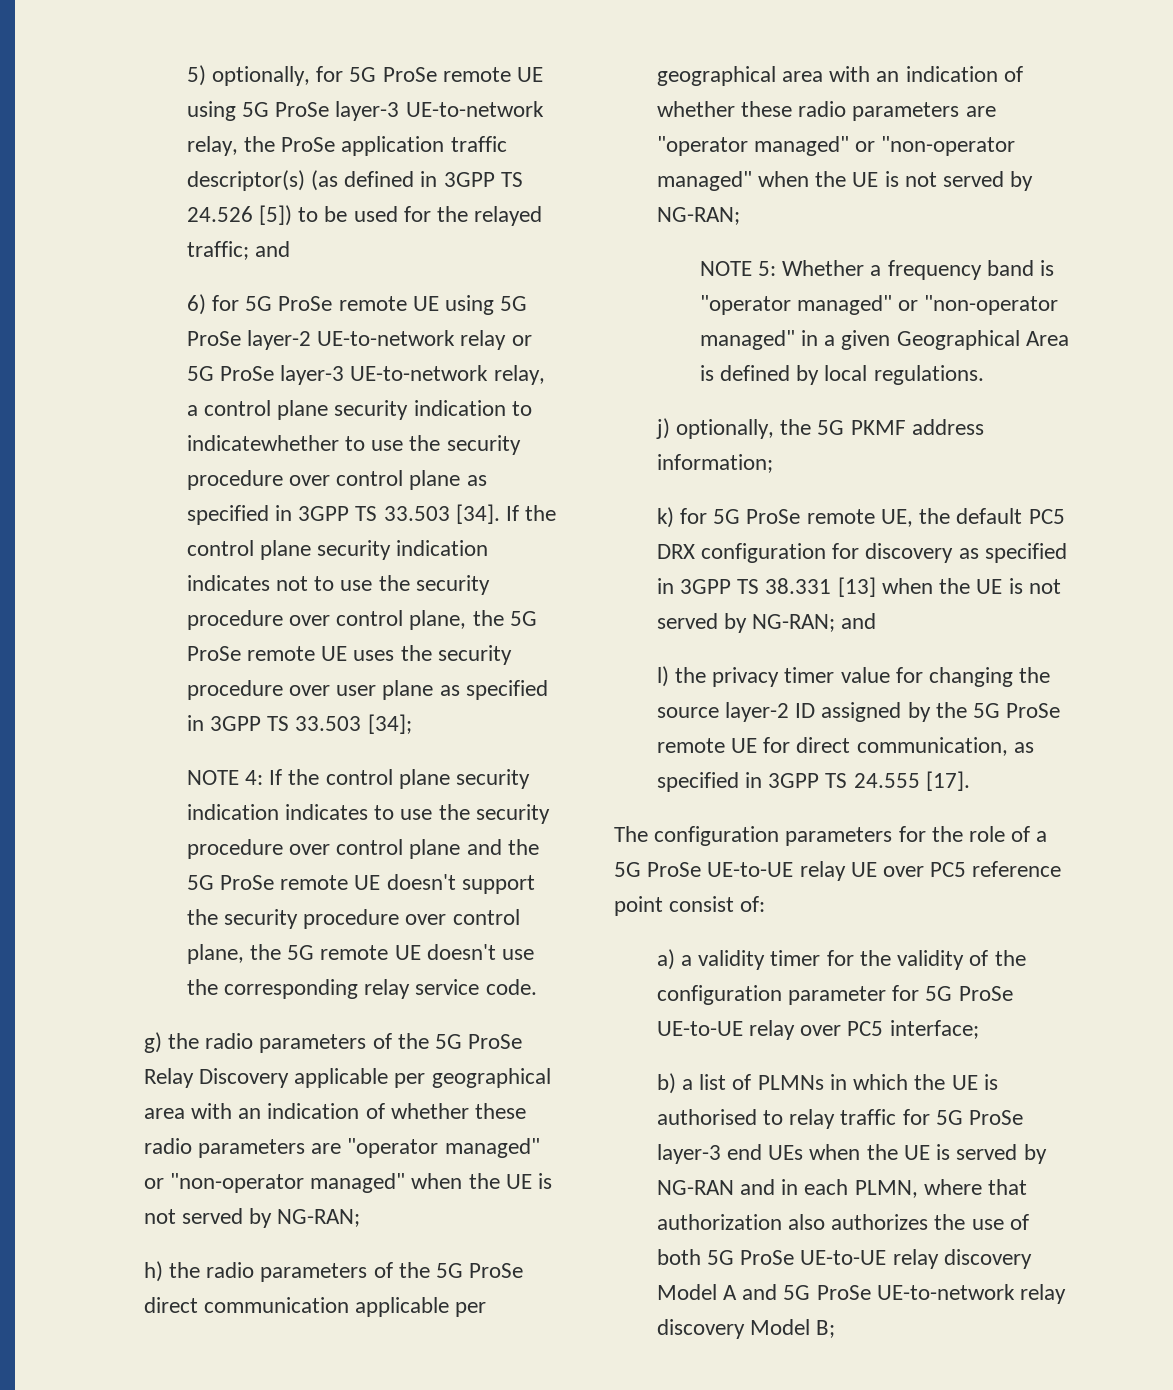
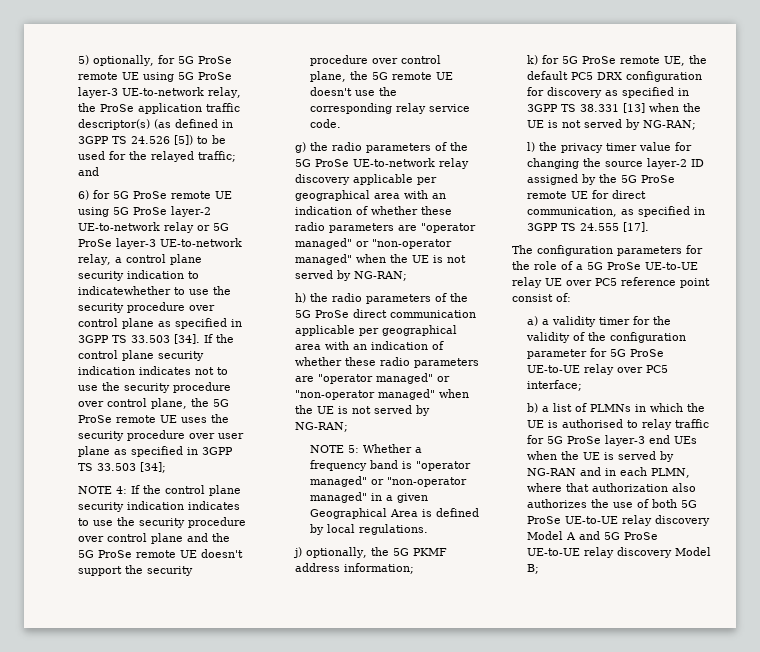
[143,1068,290,1088] Relay Discovery -> [353,158,470,169] [295,174,351,185] UE-to-network relay discovery
[841,613,877,629] and -> (697, 125) none
[876,1284,1015,1300] UE-to-network -> [527,548,581,556] UE-to-UE

